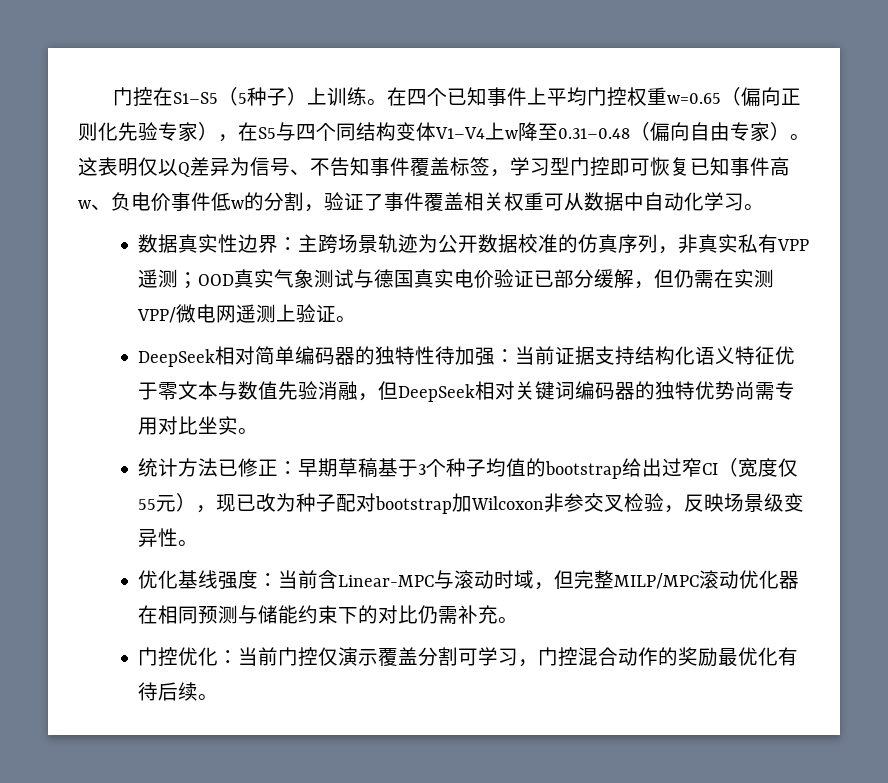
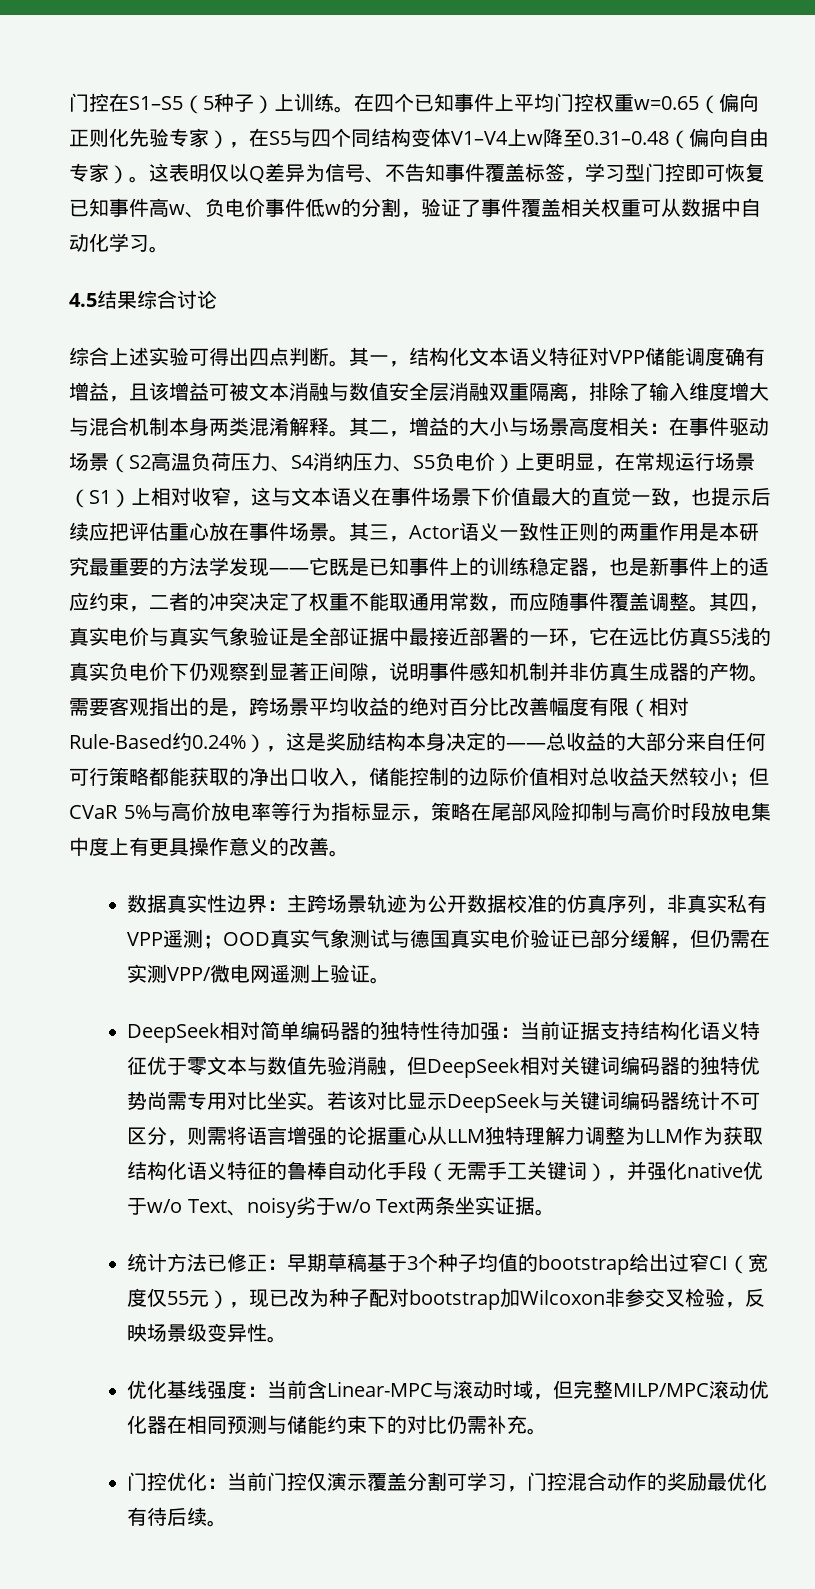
(764, 207) none -> [69,290,217,309] [69,347,765,367] [69,382,769,402] [69,417,769,437] [69,452,755,473] [69,487,771,508] [69,522,759,542] [69,557,769,577] [69,592,769,612] [69,627,771,647] [69,662,769,682] [69,697,689,718] [69,732,766,753] [69,767,769,787] [69,802,771,822] [69,837,349,857] // 4.5结果综合讨论 // 综合上述实验可得出四点判断。其一，结构化文本语义特征对VPP储能调度确有增益，且该增益可被文本消融与数值安全层消融双重隔离，排除了输入维度增大与混合机制本身两类混淆解释。其二，增益的大小与场景高度相关：在事件驱动场景（S2高温负荷压力、S4消纳压力、S5负电价）上更明显，在常规运行场景（S1）上相对收窄，这与文本语义在事件场景下价值最大的直觉一致，也提示后续应把评估重心放在事件场景。其三，Actor语义一致性正则的两重作用是本研究最重要的方法学发现——它既是已知事件上的训练稳定器，也是新事件上的适应约束，二者的冲突决定了权重不能取通用常数，而应随事件覆盖调整。其四，真实电价与真实气象验证是全部证据中最接近部署的一环，它在远比仿真S5浅的真实负电价下仍观察到显著正间隙，说明事件感知机制并非仿真生成器的产物。需要客观指出的是，跨场景平均收益的绝对百分比改善幅度有限（相对Rule-Based约0.24%），这是奖励结构本身决定的——总收益的大部分来自任何可行策略都能获取的净出口收入，储能控制的边际价值相对总收益天然较小；但CVaR 5%与高价放电率等行为指标显示，策略在尾部风险抑制与高价时段放电集中度上有更具操作意义的改善。
(259, 431) none -> [327,1091,761,1113] [127,1126,764,1146] [127,1161,764,1182] [127,1196,556,1218] 若该对比显示DeepSeek与关键词编码器统计不可区分，则需将语言增强的论据重心从LLM独特理解力调整为LLM作为获取结构化语义特征的鲁棒自动化手段（无需手工关键词），并强化native优于w/o Text、noisy劣于w/o Text两条坐实证据。

